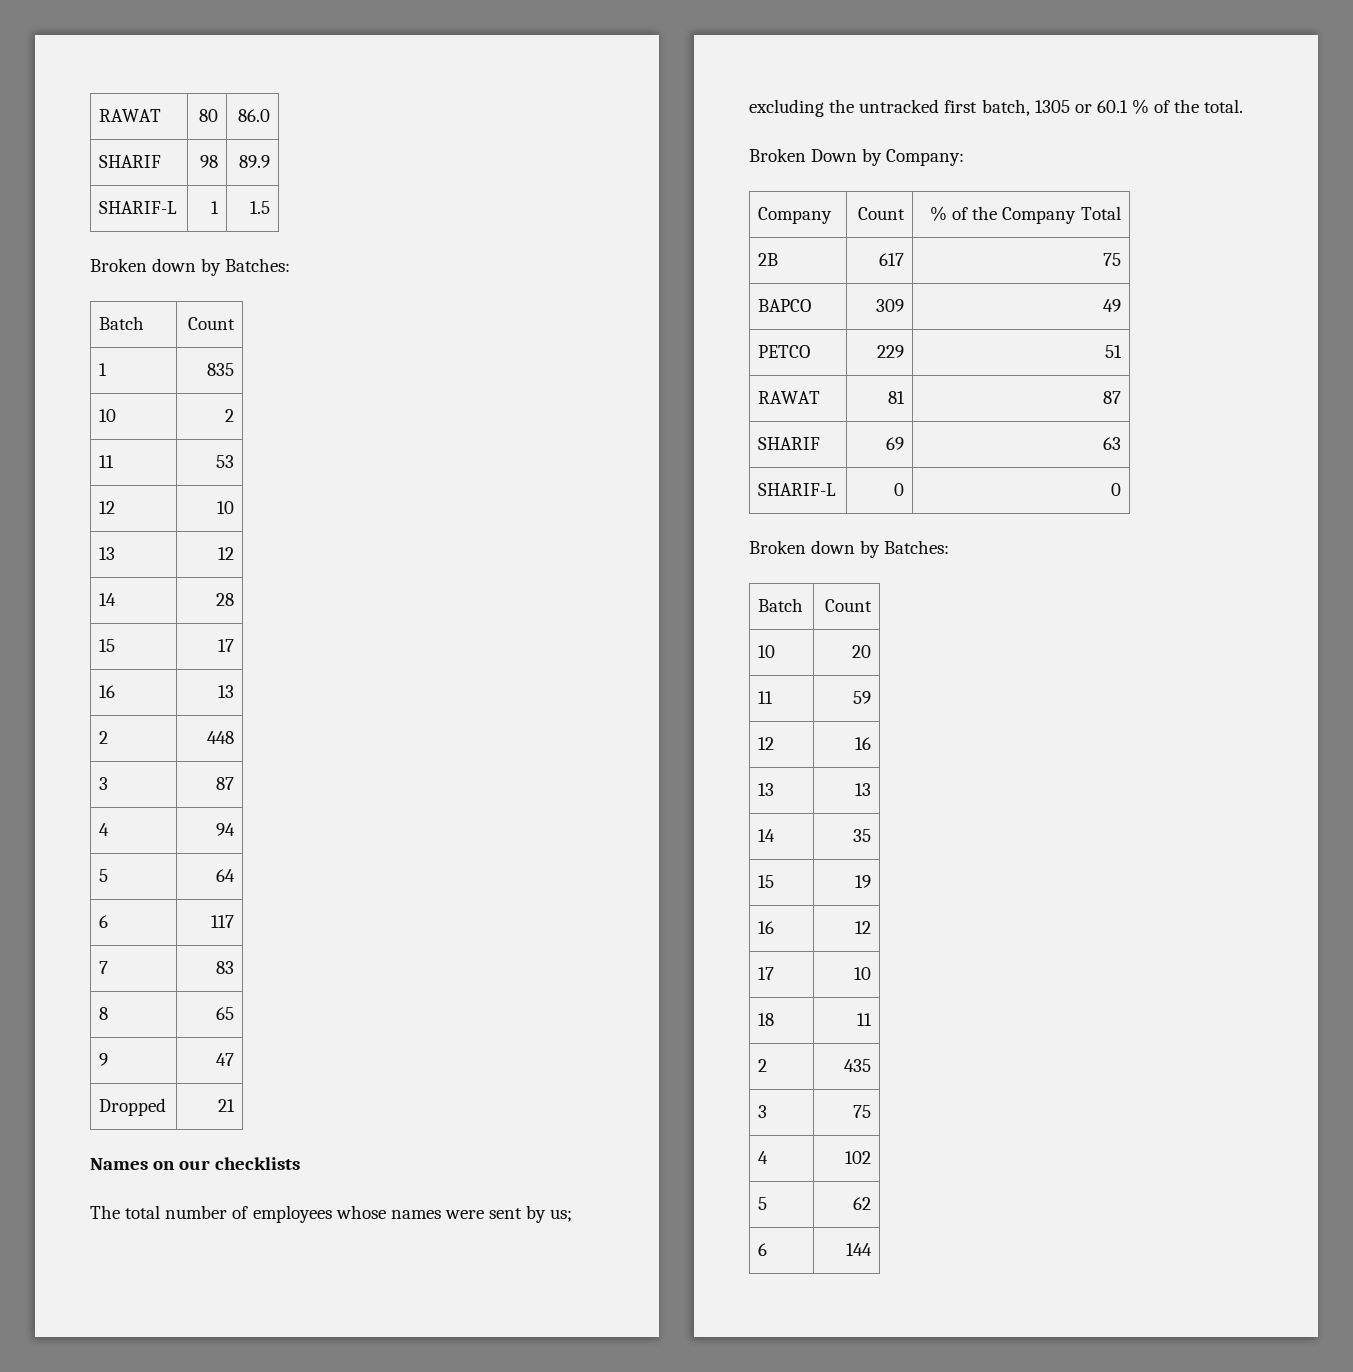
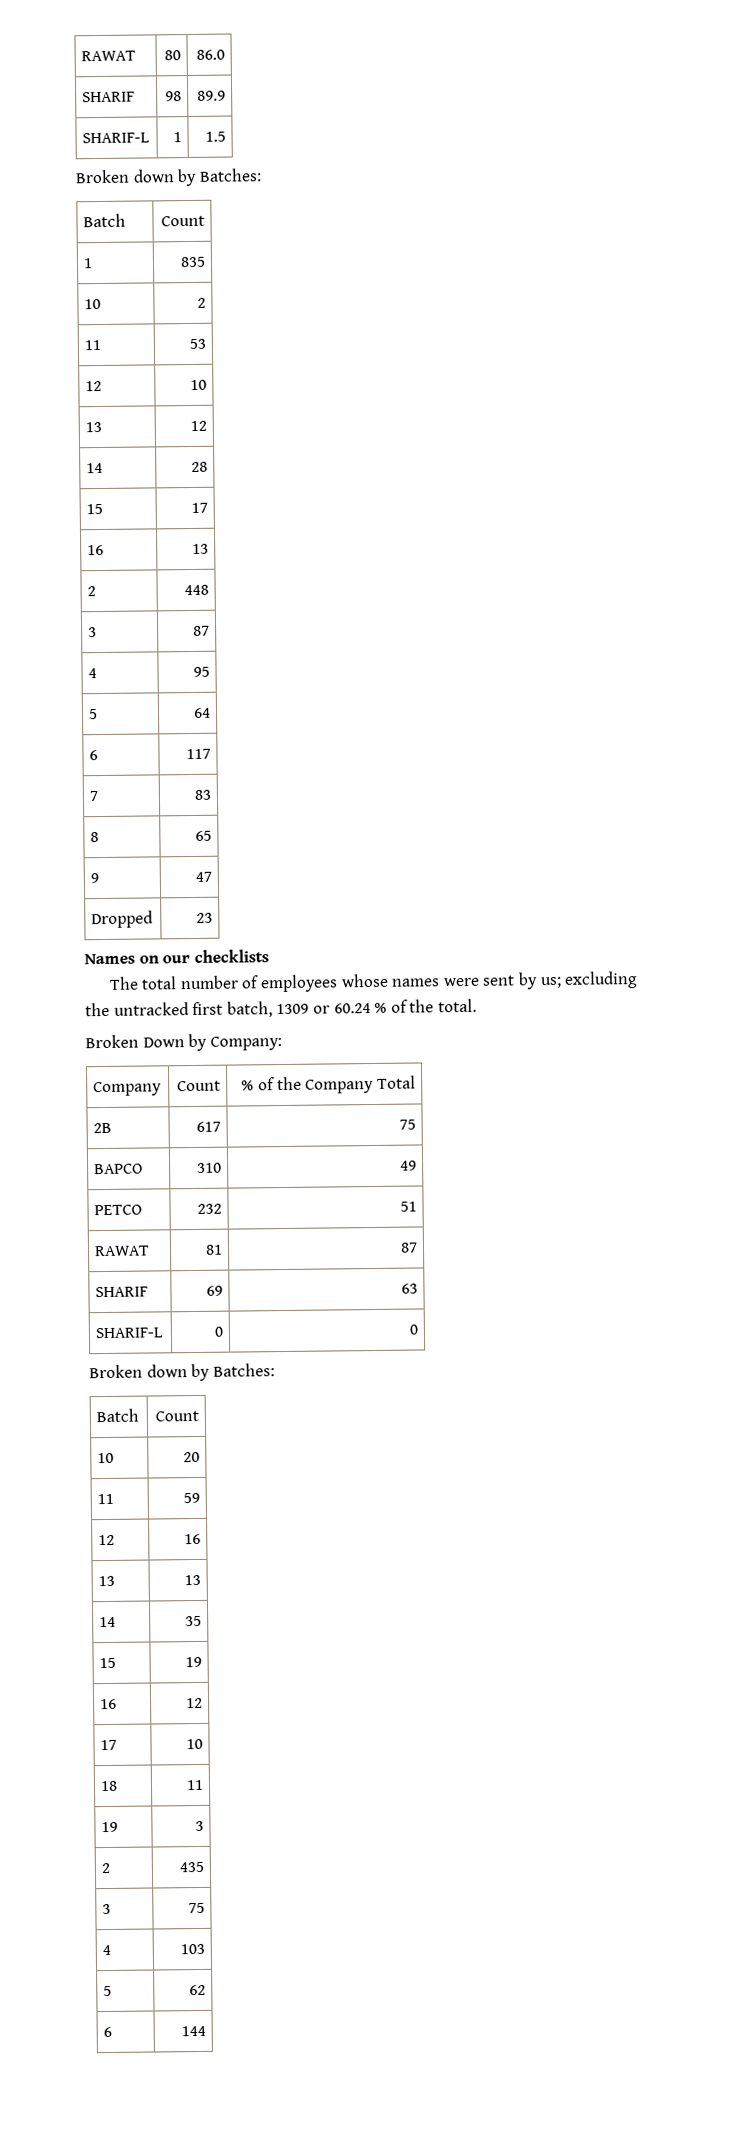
[215,823,235,836] 94 -> [192,666,210,677] 95
[217,1099,235,1112] 21 -> [195,912,213,923] 23
[1034,100,1128,113] 1305 or 60.1 -> [276,1003,371,1015] 1309 or 60.24
[875,299,904,312] 309 -> [196,1162,222,1173] 310
[876,345,904,358] 229 -> [196,1203,222,1214] 232
(872, 1019) none -> [101,1821,119,1833] [194,1820,204,1832] // 19 | 3
[844,1151,871,1164] 102 -> [179,1943,205,1955] 103

